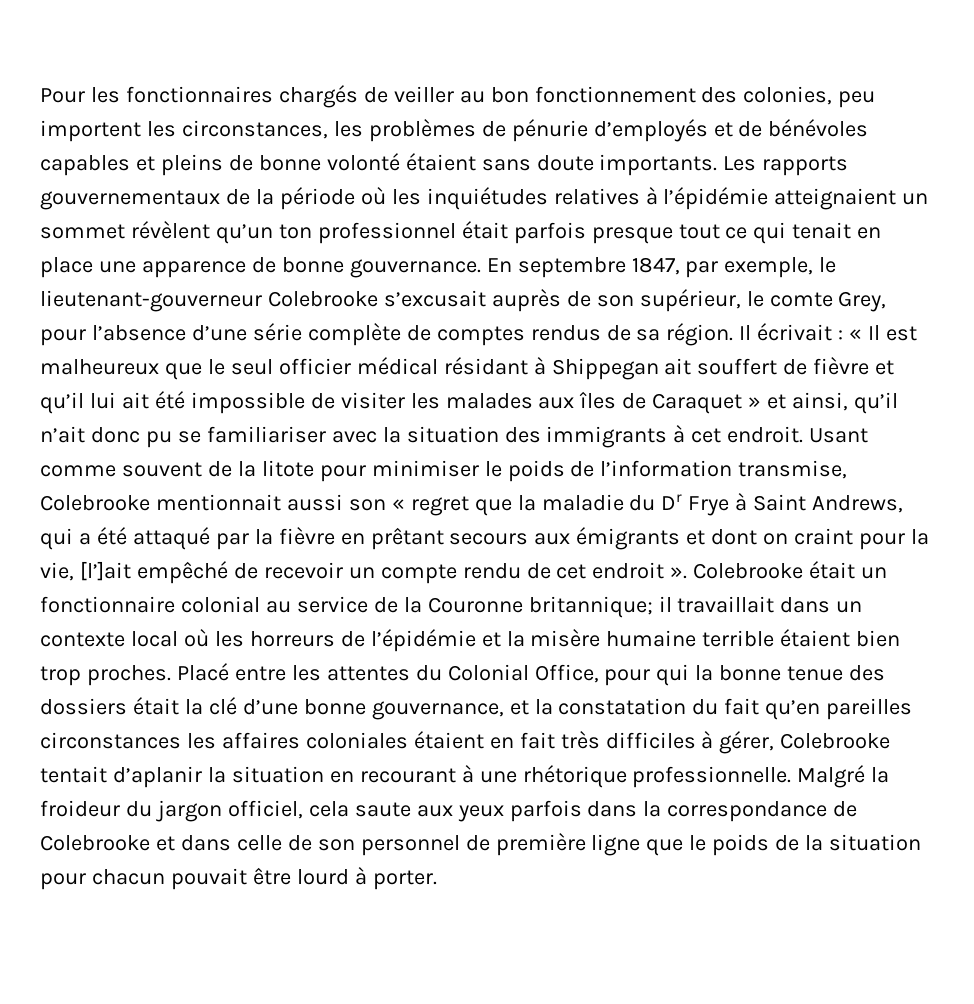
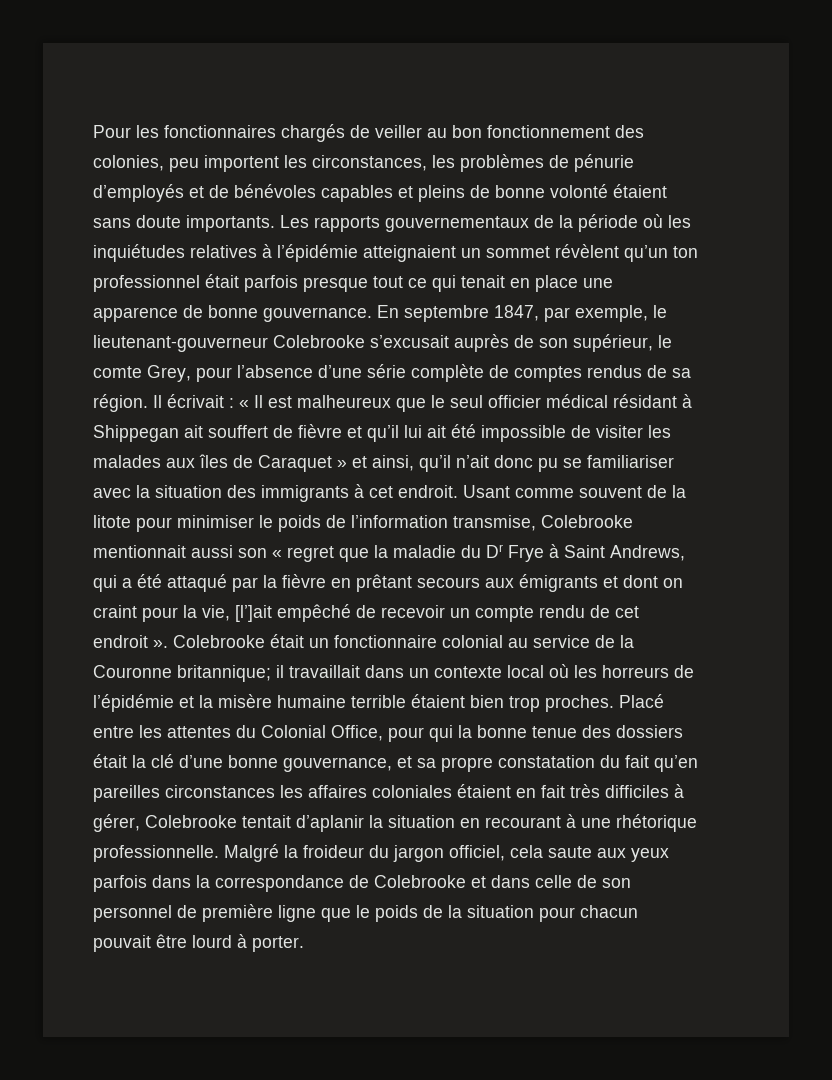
[534,699,553,715] la -> [417,757,493,772] sa propre

